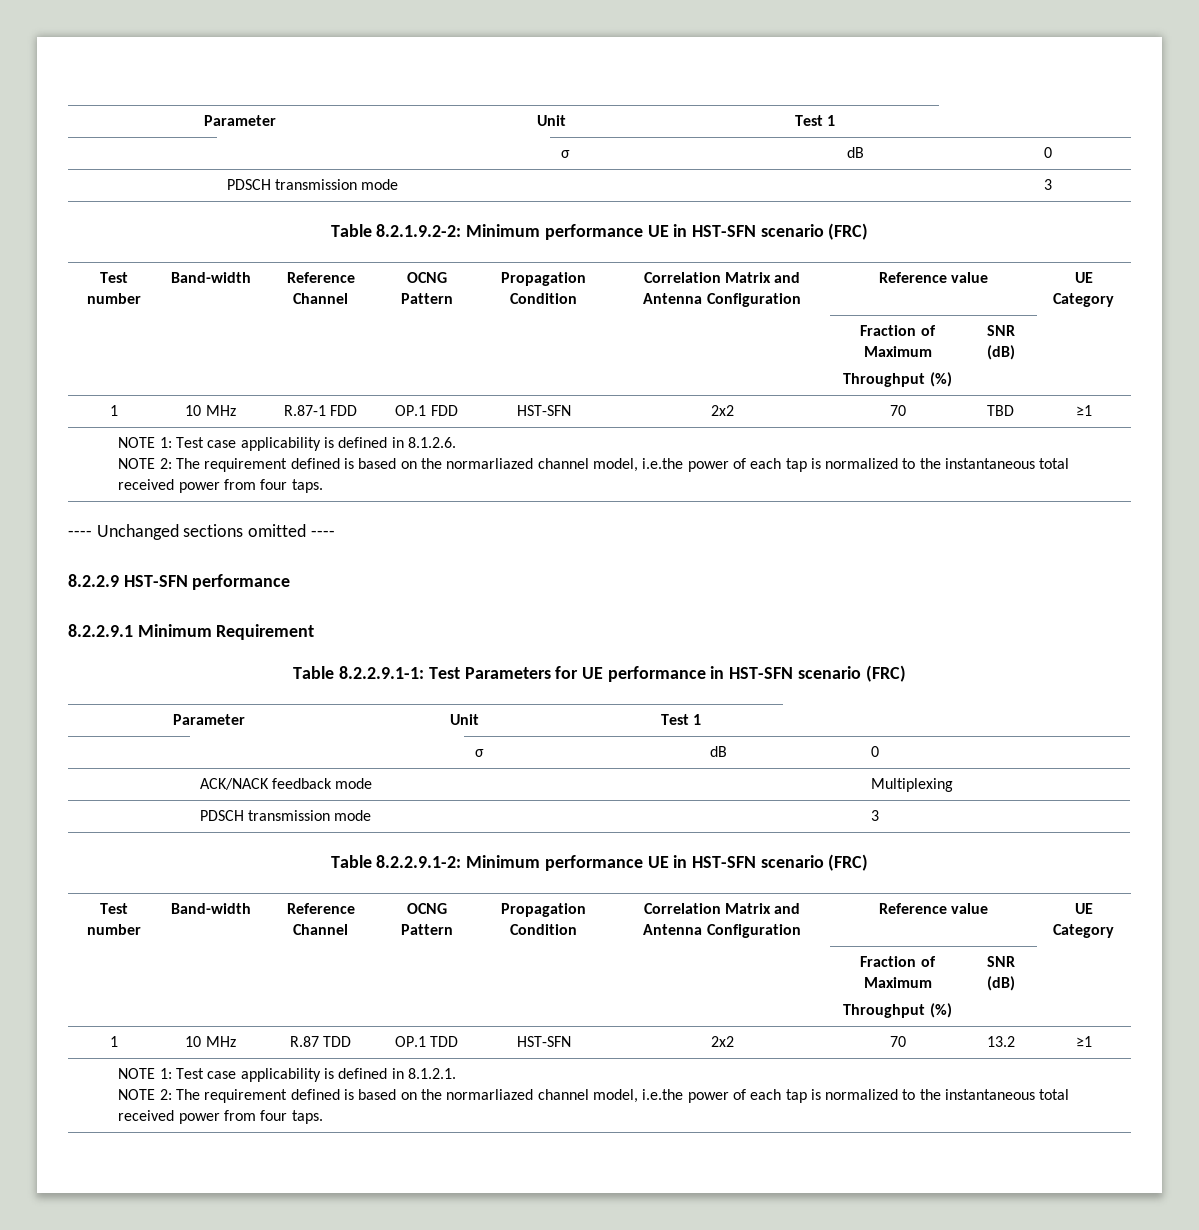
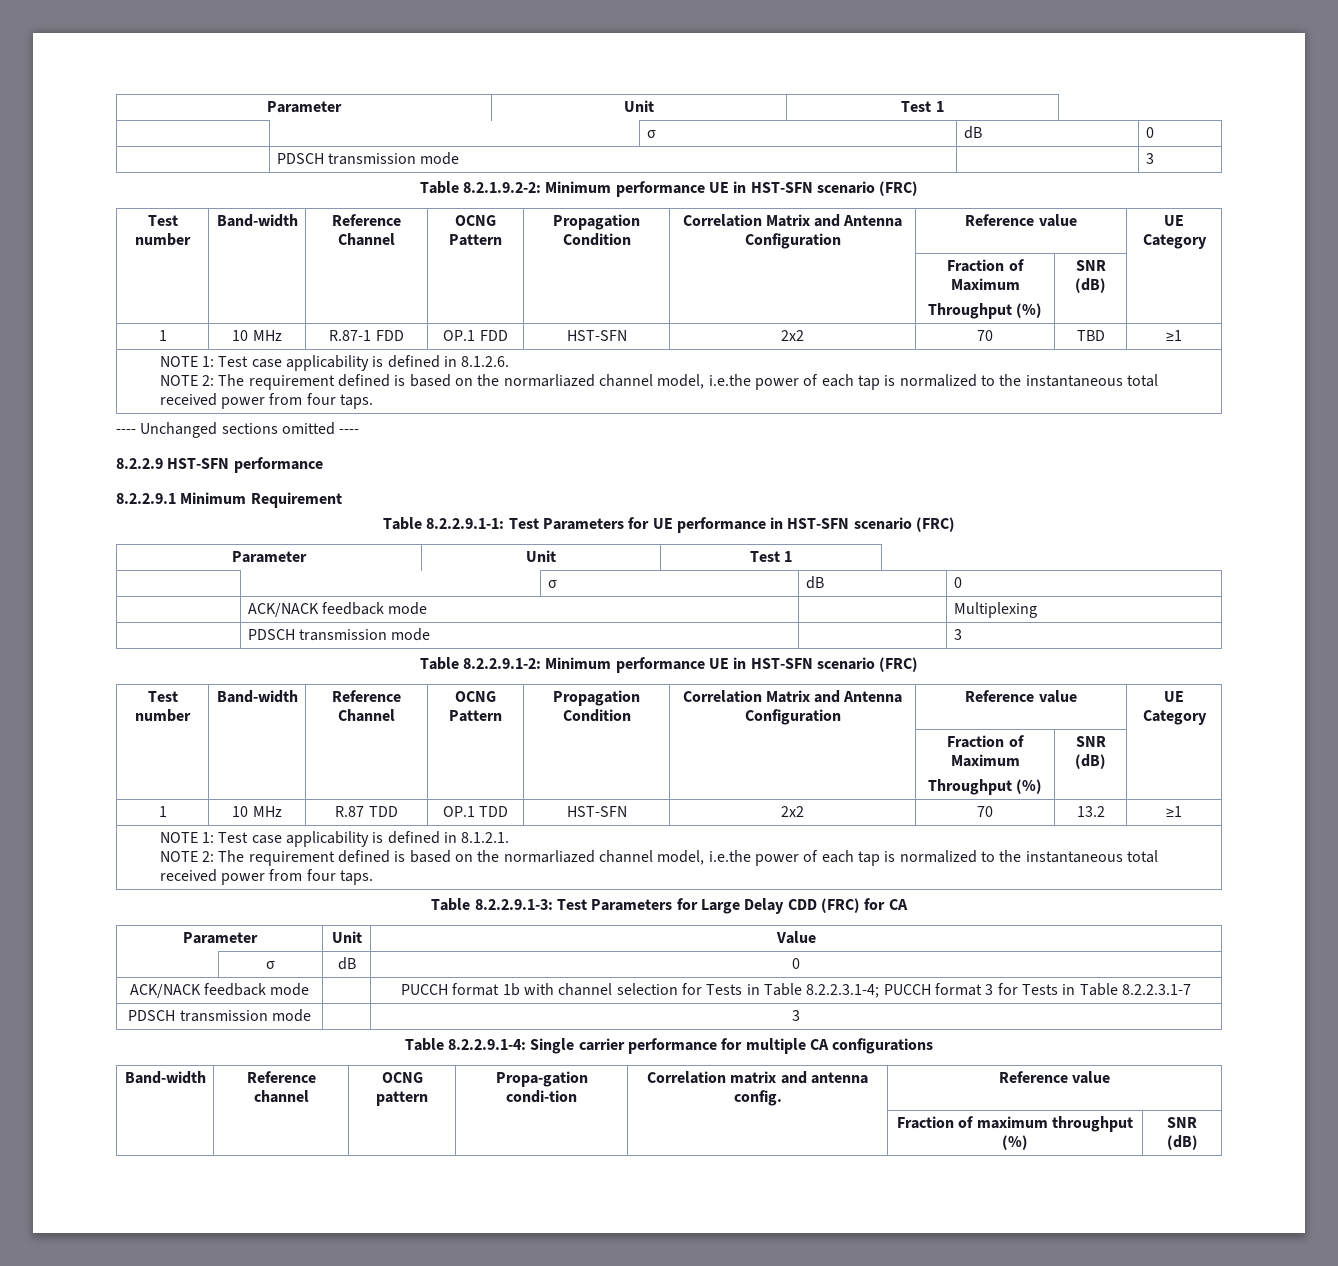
(323, 1117) none -> [431,898,908,914] [182,932,258,944] [331,931,362,943] [775,931,816,944] [266,961,275,969] [337,957,356,970] [792,958,800,969] [129,983,310,998] [401,983,1191,998] [128,1009,311,1022] [792,1010,800,1021] [404,1038,934,1054] [124,1071,206,1084] [246,1071,316,1083] [253,1090,309,1103] [381,1072,423,1083] [376,1091,428,1106] [495,1071,588,1087] [506,1090,577,1103] [647,1071,868,1084] [733,1090,782,1106] [998,1071,1111,1084] [897,1116,1133,1132] [1002,1135,1028,1150] [1167,1117,1197,1128] [1166,1135,1198,1150] // Table 8.2.2.9.1-3: Test Parameters for Large Delay CDD (FRC) for CA // Parameter | Unit | Value // | σ | dB | 0 // ACK/NACK feedback mode | | PUCCH format 1b with channel selection for Tests in Table 8.2.2.3.1-4; PUCCH format 3 for Tests in Table 8.2.2.3.1-7 // PDSCH transmission mode | | 3 // Table 8.2.2.9.1-4: Single carrier performance for multiple CA configurations // Band-width | Reference channel | OCNG pattern | Propa-gation condi-tion | Correlation matrix and antenna config. | Reference value // | | | | | Fraction of maximum throughput (%) | SNR (dB)

